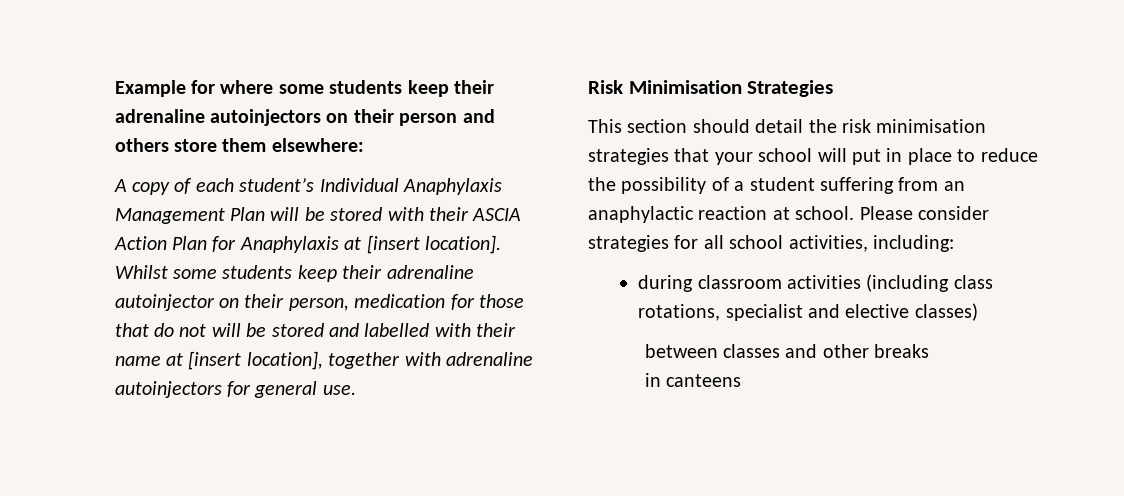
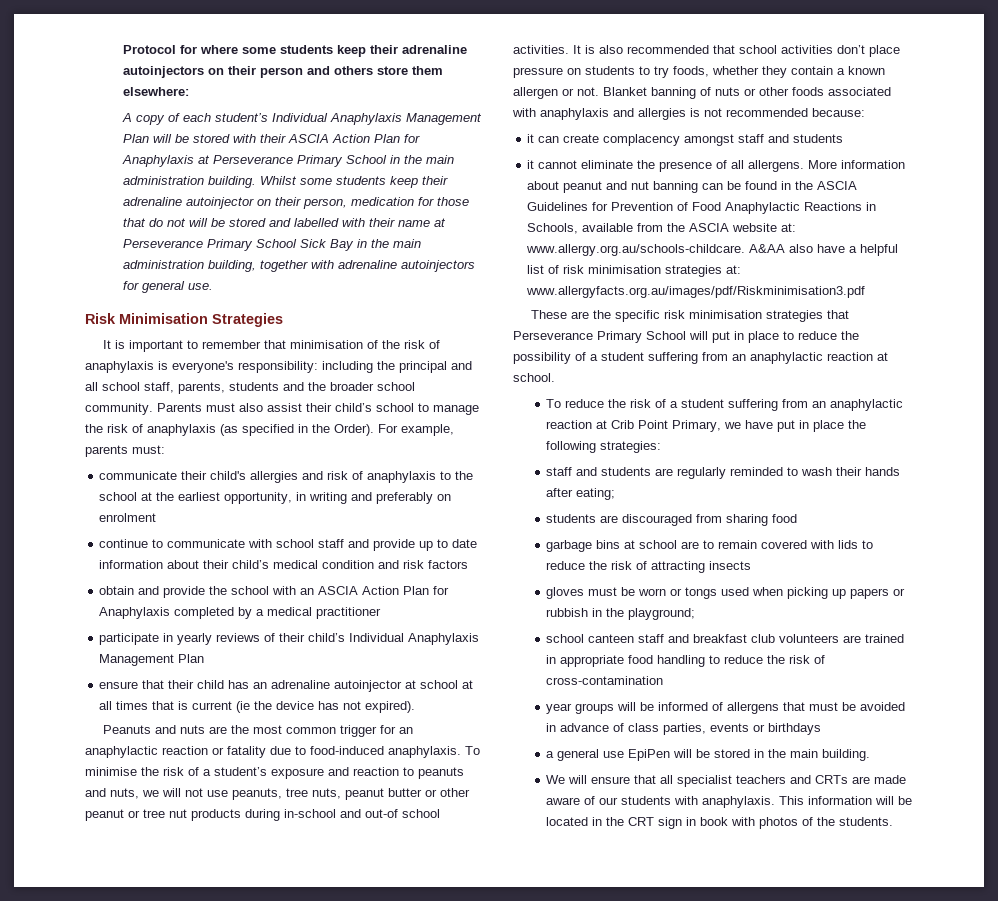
[114,80,186,97] Example -> [122,45,176,54] Protocol
[366,235,501,254] [insert location]. -> [212,155,454,167] [122,176,256,188] Perseverance Primary School in the main administration building.
[188,351,323,370] [insert location], -> [122,239,421,251] [122,260,256,272] Perseverance Primary School Sick Bay in the main administration building,
[588,119,987,133] [588,148,813,165] This section should detail the risk minimisation strategies that your school -> [102,340,440,352] [85,361,472,373] [85,382,415,394] [85,403,479,415] [85,424,454,436] [85,445,165,457] [99,471,474,483] [99,492,452,504] [99,513,157,522] [99,539,478,551] [99,560,469,569] [99,586,450,598] [99,607,382,619] [99,633,480,645] [99,654,205,666] [99,680,474,692] [99,701,416,713] [102,725,413,737] [85,746,480,758] [85,767,464,779] [85,788,470,800] [85,809,440,821] [513,45,900,57] [513,66,885,78] [513,87,891,99] [512,108,865,120] [527,134,844,146] [527,160,906,172] [527,181,858,193] [527,202,877,214] [527,223,797,234] [526,244,899,256] [527,265,742,277] [526,286,866,298] [530,310,849,322] [513,331,686,343] It is important to remember that minimisation of the risk of anaphylaxis is everyone's responsibility: including the principal and all school staff, parents, students and the broader school community. Parents must also assist their child’s school to manage the risk of anaphylaxis (as specified in the Order). For example, parents must: // communicate their child's allergies and risk of anaphylaxis to the school at the earliest opportunity, in writing and preferably on enrolment // continue to communicate with school staff and provide up to date information about their child’s medical condition and risk factors // obtain and provide the school with an ASCIA Action Plan for Anaphylaxis completed by a medical practitioner // participate in yearly reviews of their child’s Individual Anaphylaxis Management Plan // ensure that their child has an adrenaline autoinjector at school at all times that is current (ie the device has not expired). // Peanuts and nuts are the most common trigger for an anaphylactic reaction or fatality due to food-induced anaphylaxis. To minimise the risk of a student’s exposure and reaction to peanuts and nuts, we will not use peanuts, tree nuts, peanut butter or other peanut or tree nut products during in-school and out-of school activities. It is also recommended that school activities don’t place pressure on students to try foods, whether they contain a known allergen or not. Blanket banning of nuts or other foods associated with anaphylaxis and allergies is not recommended because: // it can create complacency amongst staff and students // it cannot eliminate the presence of all allergens. More information about peanut and nut banning can be found in the ASCIA Guidelines for Prevention of Food Anaphylactic Reactions in Schools, available from the ASCIA website at: www.allergy.org.au/schools-childcare. A&AA also have a helpful list of risk minimisation strategies at: www.allergyfacts.org.au/images/pdf/Riskminimisation3.pdf // These are the specific risk minimisation strategies that Perseverance Primary School
[859,206,989,220] [588,235,954,252] [638,274,993,292] [638,303,978,321] [644,344,930,358] [644,373,741,387] Please consider strategies for all school activities, including: // during classroom activities (including class rotations, specialist and elective classes) // between classes and other breaks // in canteens -> [546,399,904,411] [546,420,867,432] [546,441,662,453] [546,467,901,479] [546,488,616,500] [546,514,798,526] [546,540,874,552] [546,561,752,573] [546,587,906,599] [546,608,696,620] [546,634,905,643] [546,655,826,667] [546,676,664,685] [546,702,906,714] [546,723,822,735] [546,749,871,761] [546,775,907,787] [546,796,913,808] [546,817,894,829] // To reduce the risk of a student suffering from an anaphylactic reaction at Crib Point Primary, we have put in place the following strategies: // staff and students are regularly reminded to wash their hands after eating; // students are discouraged from sharing food // garbage bins at school are to remain covered with lids to reduce the risk of attracting insects // gloves must be worn or tongs used when picking up papers or rubbish in the playground; // school canteen staff and breakfast club volunteers are trained in appropriate food handling to reduce the risk of cross-contamination // year groups will be informed of allergens that must be avoided in advance of class parties, events or birthdays // a general use EpiPen will be stored in the main building. // We will ensure that all specialist teachers and CRTs are made aware of our students with anaphylaxis. This information will be located in the CRT sign in book with photos of the students.

